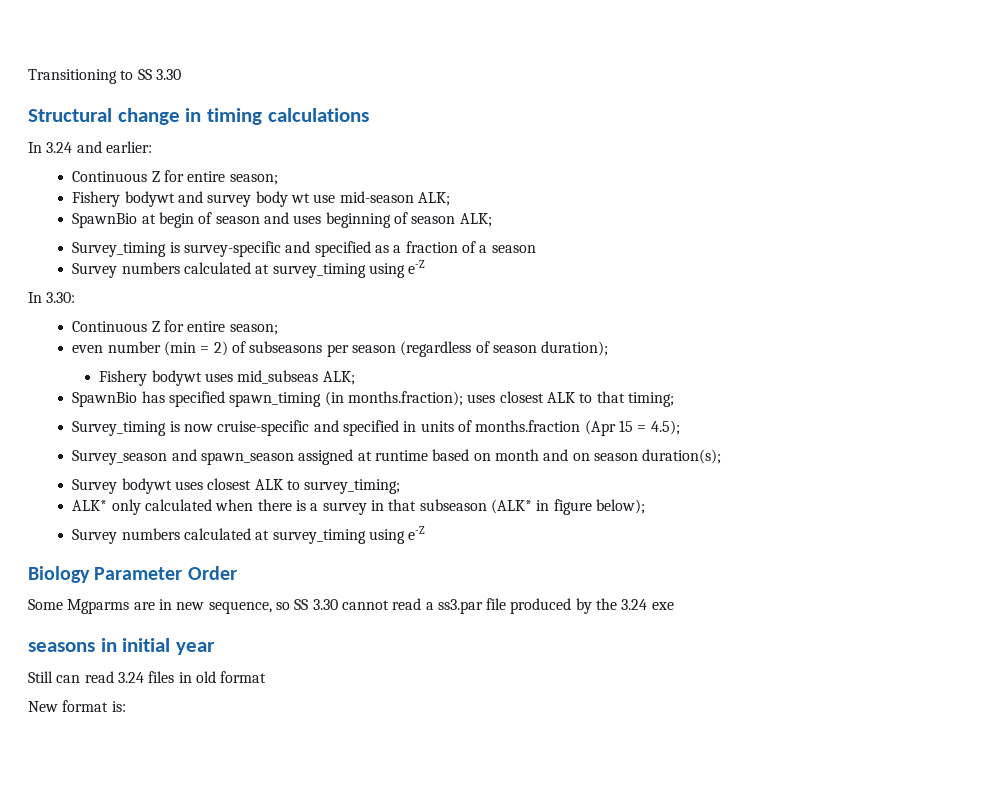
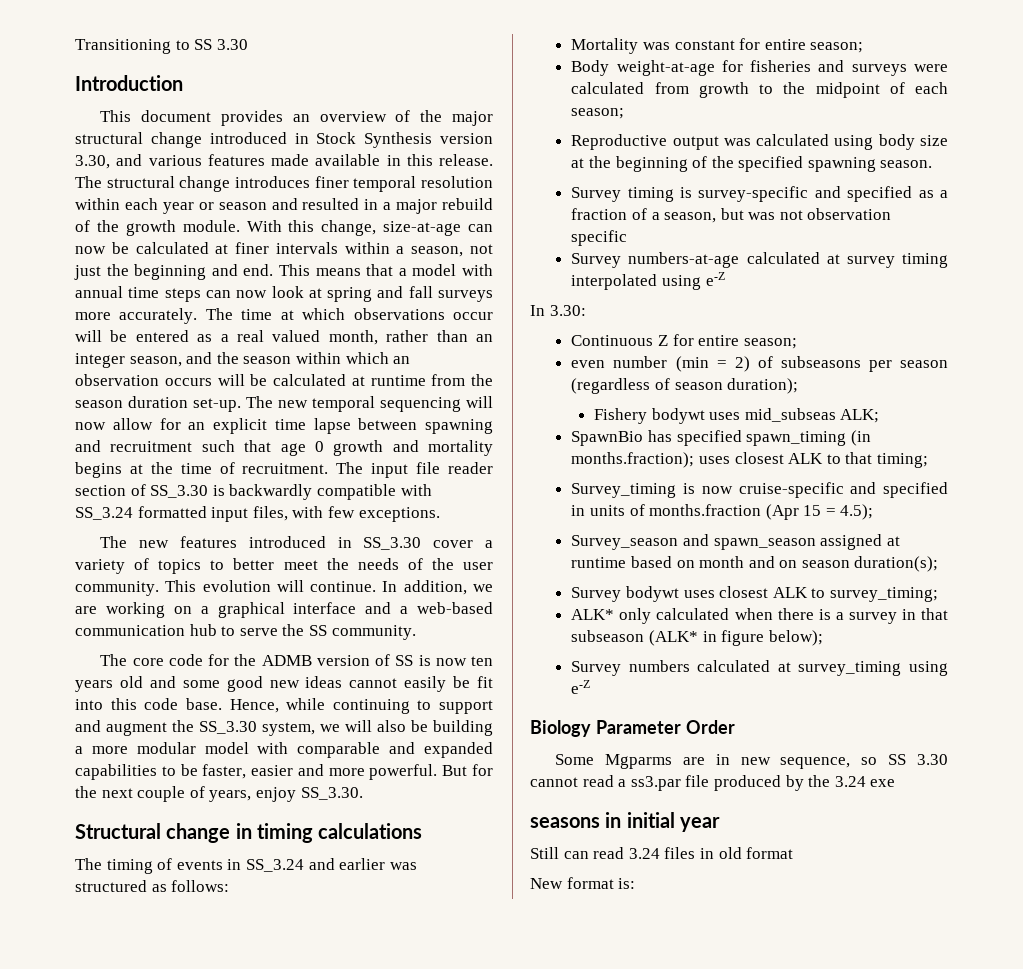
(181, 74) none -> [75,75,183,91] [100,110,494,126] [75,132,493,148] [75,154,493,169] [75,176,493,192] [75,198,493,214] [75,220,493,236] [75,242,493,257] [74,264,494,280] [75,286,493,302] [75,308,493,324] [75,330,493,345] [75,352,411,368] [75,374,493,386] [75,396,493,412] [75,418,493,434] [75,440,493,456] [75,462,494,478] [75,484,432,500] [75,506,440,522] [100,536,494,550] [75,558,494,574] [75,580,493,596] [75,602,493,618] [75,624,416,640] [100,654,494,666] [75,676,493,692] [75,698,493,714] [75,720,493,736] [75,742,493,758] [75,764,493,780] [75,786,363,802] // Introduction // This document provides an overview of the major structural change introduced in Stock Synthesis version 3.30, and various features made available in this release. The structural change introduces finer temporal resolution within each year or season and resulted in a major rebuild of the growth module. With this change, size-at-age can now be calculated at finer intervals within a season, not just the beginning and end. This means that a model with annual time steps can now look at spring and fall surveys more accurately. The time at which observations occur will be entered as a real valued month, rather than an integer season, and the season within which an observation occurs will be calculated at runtime from the season duration set-up. The new temporal sequencing will now allow for an explicit time lapse between spawning and recruitment such that age 0 growth and mortality begins at the time of recruitment. The input file reader section of SS_3.30 is backwardly compatible with SS_3.24 formatted input files, with few exceptions. // The new features introduced in SS_3.30 cover a variety of topics to better meet the needs of the user community. This evolution will continue. In addition, we are working on a graphical interface and a web-based communication hub to serve the SS community. // The core code for the ADMB version of SS is now ten years old and some good new ideas cannot easily be fit into this code base. Hence, while continuing to support and augment the SS_3.30 system, we will also be building a more modular model with comparable and expanded capabilities to be faster, easier and more powerful. But for the next couple of years, enjoy SS_3.30.
[28,141,152,153] [72,170,278,185] [72,191,451,207] [72,212,492,228] [72,242,167,257] In 3.24 and earlier: // Continuous Z for entire season; // Fishery bodywt and survey body wt use mid-season ALK; // SpawnBio at begin of season and uses beginning of season ALK; // Survey_timing -> [75,858,417,874] [75,880,230,892] [571,38,864,54] [571,60,948,76] [571,82,948,98] [571,108,625,119] [571,134,948,150] [571,156,933,172] [571,187,674,202] The timing of events in SS_3.24 and earlier was structured as follows: // Mortality was constant for entire season; // Body weight-at-age for fisheries and surveys were calculated from growth to the midpoint of each season; // Reproductive output was calculated using body size at the beginning of the specified spawning season. // Survey timing
[491,245,536,253] [72,262,366,278] season // Survey numbers calculated at survey_timing -> [664,208,892,223] [571,230,628,246] [571,252,948,268] [571,274,658,290] season, but was not observation specific // Survey numbers-at-age calculated at survey timing interpolated

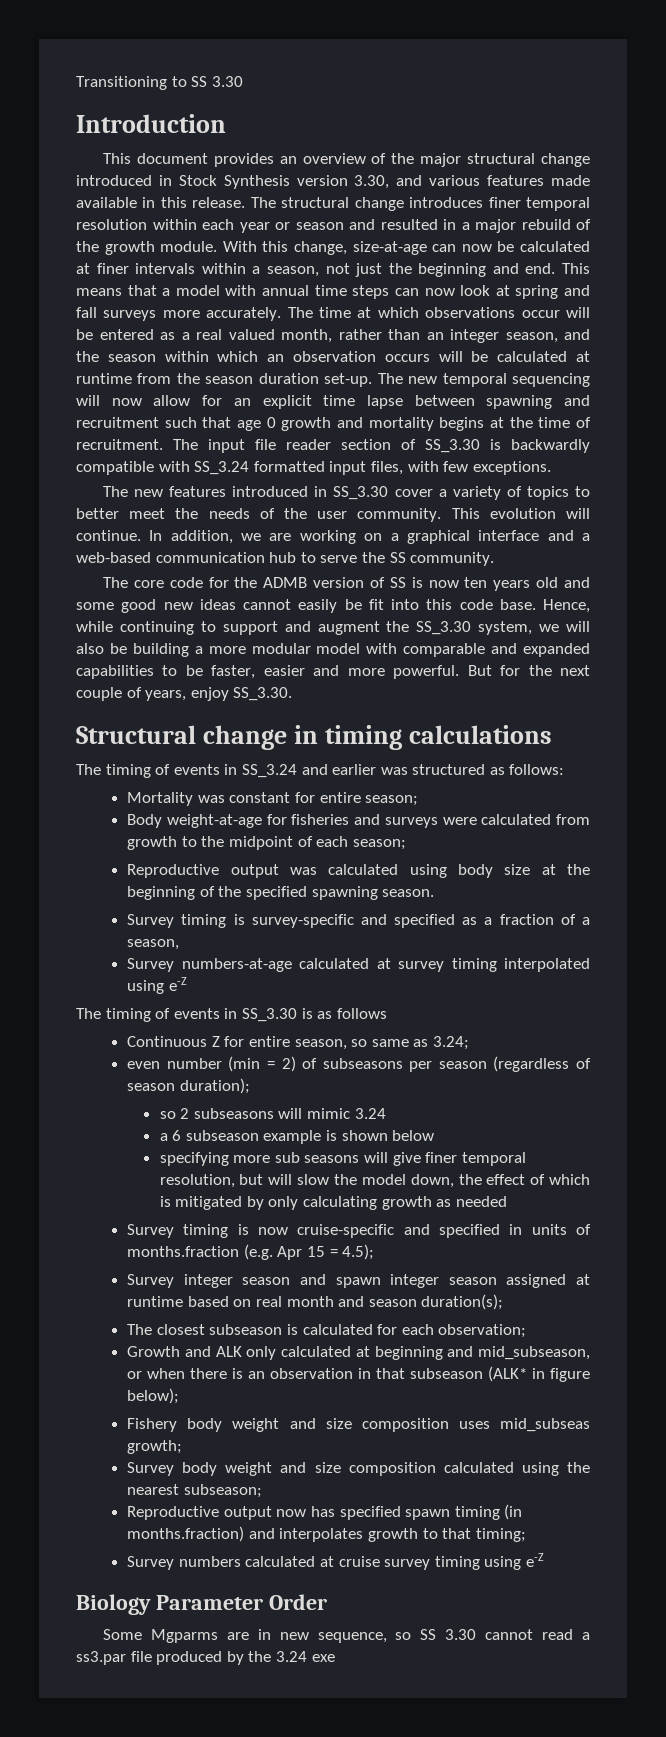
[720,208,892,220] [571,230,628,246] but was not observation specific -> (180, 944) none
[530,305,586,316] In 3.30: -> [76,1008,387,1022] The timing of events in SS_3.30 is as follows
[743,338,797,349] season; -> [294,1036,469,1050] season, so same as 3.24;
[593,408,880,424] [571,430,871,446] [571,452,928,468] [571,483,677,498] Fishery bodywt uses mid_subseas ALK; // SpawnBio has specified spawn_timing (in months.fraction); uses closest ALK to that timing; // Survey_timing -> [159,1108,386,1119] [159,1130,435,1144] [159,1152,526,1166] [159,1174,590,1188] [159,1196,507,1210] [127,1224,229,1238] so 2 subseasons will mimic 3.24 // a 6 subseason example is shown below // specifying more sub seasons will give finer temporal resolution, but will slow the model down, the effect of which is mitigated by only calculating growth as needed // Survey timing
[765,504,799,520] (Apr -> [243,1244,303,1260] (e.g. Apr
[571,534,816,550] Survey_season and spawn_season -> [127,1274,497,1288] Survey integer season and spawn integer season
(695, 564) none -> [255,1296,282,1307] real
[779,560,798,568] on -> (365, 1301) none
[571,586,938,602] [571,608,730,624] Survey bodywt uses closest ALK to survey_timing; // ALK* only calculated -> [127,1324,527,1338] [127,1346,590,1360] [127,1371,143,1379] The closest subseason is calculated for each observation; // Growth and ALK only calculated at beginning and mid_subseason, or
[835,612,897,624] a survey -> [248,1368,354,1379] an observation
(823, 638) none -> [127,1418,590,1432] [127,1440,183,1454] [127,1462,590,1476] [127,1484,262,1498] [127,1504,523,1520] [127,1526,526,1542] // Fishery body weight and size composition uses mid_subseas growth; // Survey body weight and size composition calculated using the nearest subseason; // Reproductive output now has specified spawn timing (in months.fraction) and interpolates growth to that timing;
[798,661,902,676] survey_timing -> [338,1556,480,1570] cruise survey timing
[530,812,720,832] [530,847,794,859] [530,877,636,889] // seasons in initial year // Still can read 3.24 files in old format // New format is: -> (335, 1658) none

